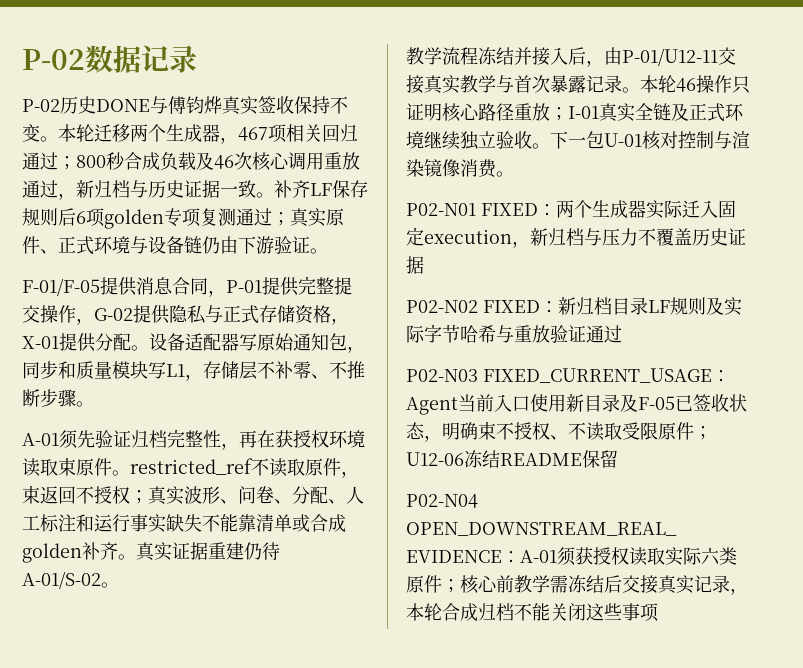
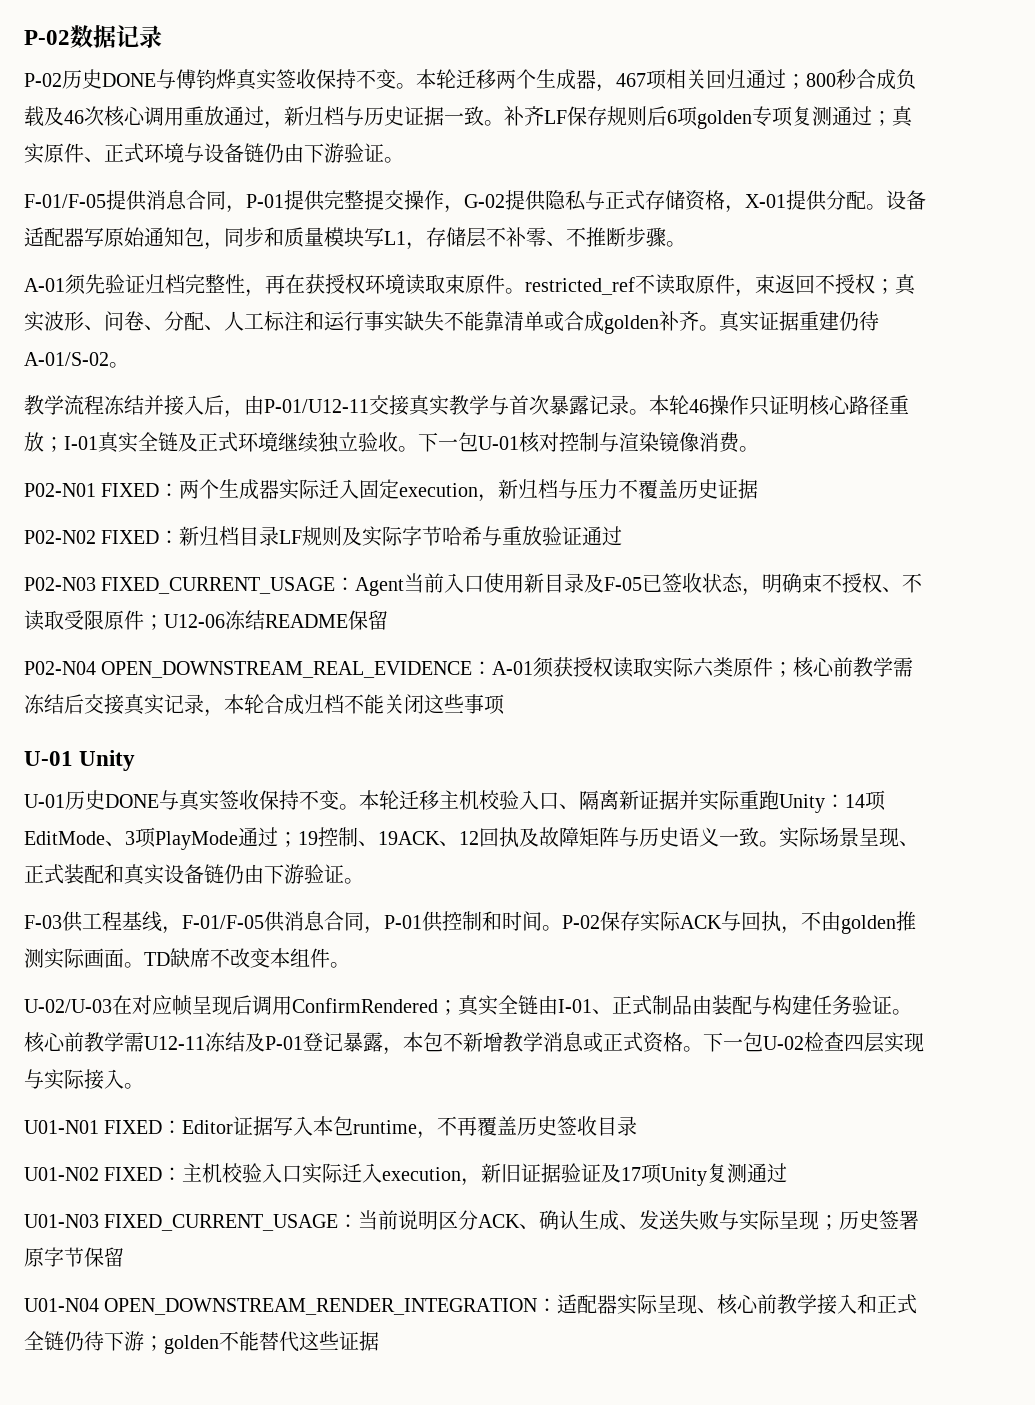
(659, 612) none -> [24,750,136,771] [24,790,886,813] [24,827,919,850] [24,864,364,885] [24,911,916,934] [24,948,350,969] [24,995,912,1016] [24,1032,924,1055] [24,1069,144,1090] [24,1116,638,1139] [24,1163,788,1186] [24,1210,920,1231] [24,1247,124,1267] [24,1294,918,1315] [24,1331,379,1354] // U-01 Unity // U-01历史DONE与真实签收保持不变。本轮迁移主机校验入口、隔离新证据并实际重跑Unity：14项EditMode、3项PlayMode通过；19控制、19ACK、12回执及故障矩阵与历史语义一致。实际场景呈现、正式装配和真实设备链仍由下游验证。 // F-03供工程基线，F-01/F-05供消息合同，P-01供控制和时间。P-02保存实际ACK与回执，不由golden推测实际画面。TD缺席不改变本组件。 // U-02/U-03在对应帧呈现后调用ConfirmRendered；真实全链由I-01、正式制品由装配与构建任务验证。核心前教学需U12-11冻结及P-01登记暴露，本包不新增教学消息或正式资格。下一包U-02检查四层实现与实际接入。 // U01-N01 FIXED：Editor证据写入本包runtime，不再覆盖历史签收目录 // U01-N02 FIXED：主机校验入口实际迁入execution，新旧证据验证及17项Unity复测通过 // U01-N03 FIXED_CURRENT_USAGE：当前说明区分ACK、确认生成、发送失败与实际呈现；历史签署原字节保留 // U01-N04 OPEN_DOWNSTREAM_RENDER_INTEGRATION：适配器实际呈现、核心前教学接入和正式全链仍待下游；golden不能替代这些证据

